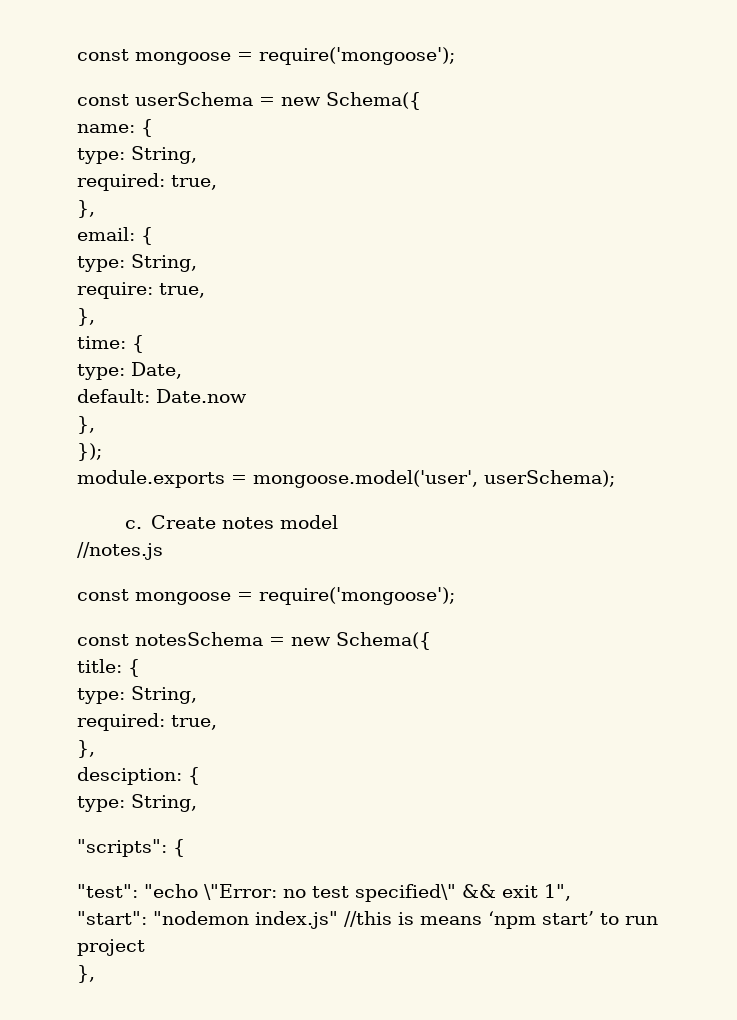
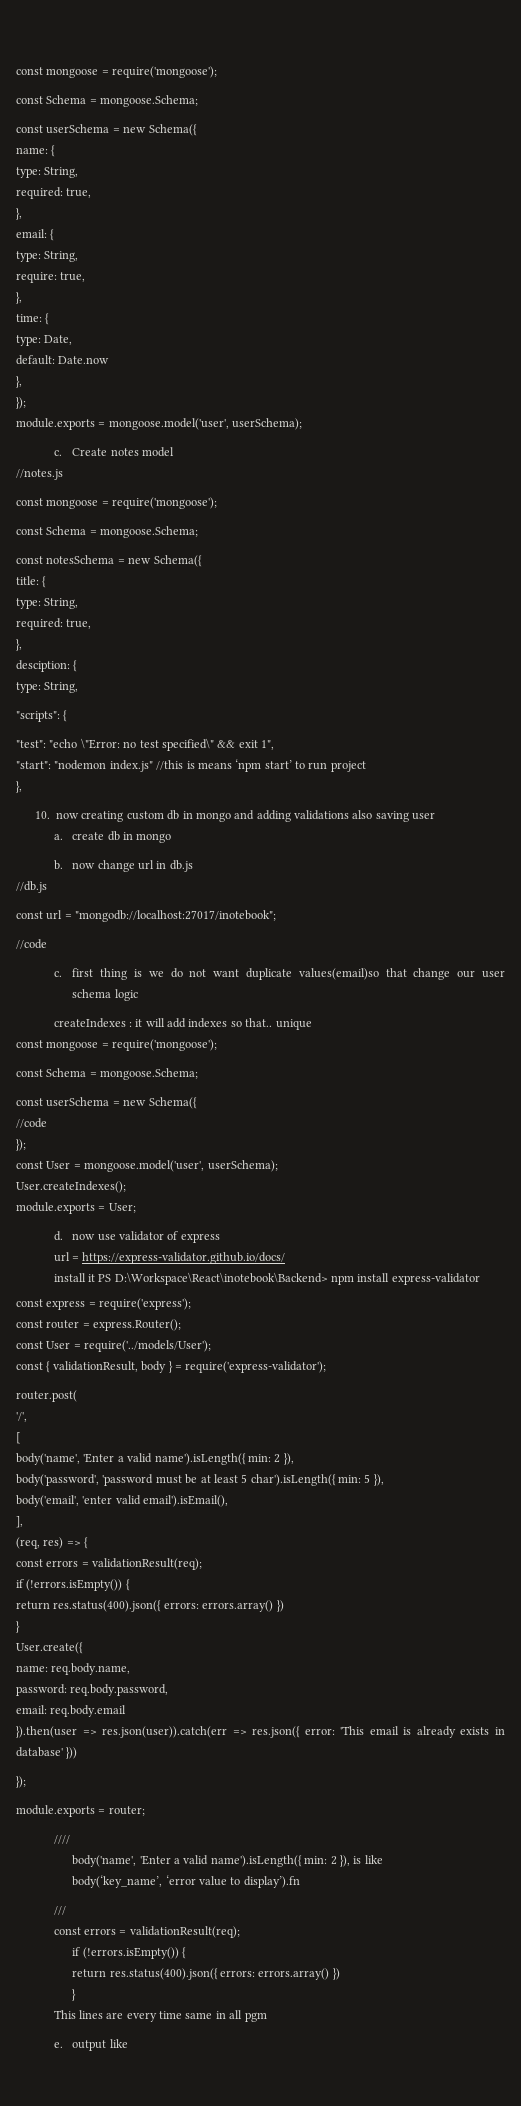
[77,47,455,65] const mongoose = require('mongoose'); -> [16,66,218,78] [16,95,199,107] const mongoose = require('mongoose'); // const Schema = mongoose.Schema;
(455, 596) none -> [16,526,199,538] // const Schema = mongoose.Schema;
(95, 974) none -> [34,810,436,822] [53,831,172,843] [53,860,193,872] [16,881,47,893] [16,910,277,922] [16,939,47,949] [53,968,505,980] [72,989,138,1001] [53,1018,312,1030] [16,1039,218,1051] [16,1068,199,1080] [16,1097,197,1109] [16,1118,47,1128] [16,1139,26,1151] [16,1160,278,1172] [16,1181,126,1193] [16,1202,136,1214] [53,1231,220,1243] [53,1252,286,1264] [53,1272,480,1285] [16,1298,192,1310] [16,1319,182,1331] [16,1340,212,1352] [16,1361,327,1373] [16,1390,77,1402] [16,1412,27,1422] [16,1432,21,1444] [16,1453,294,1465] [16,1474,384,1486] [16,1495,229,1507] [16,1516,23,1528] [16,1537,89,1549] [16,1558,203,1570] [16,1579,130,1591] [16,1600,284,1612] [16,1621,20,1633] [16,1642,83,1654] [16,1663,131,1675] [16,1684,169,1696] [16,1705,127,1717] [16,1726,506,1738] [16,1747,78,1759] [16,1776,26,1788] [16,1805,145,1817] [53,1835,70,1844] [72,1855,383,1867] [72,1875,300,1888] [53,1906,66,1915] [53,1926,240,1938] [72,1947,187,1959] [72,1968,340,1980] [72,1989,77,2001] [53,2010,267,2022] [53,2039,128,2051] // 10. now creating custom db in mongo and adding validations also saving user // a. create db in mongo // b. now change url in db.js // //db.js // const url = "mongodb://localhost:27017/inotebook"; // //code // c. first thing is we do not want duplicate values(email)so that change our user schema logic // createIndexes : it will add indexes so that.. unique // const mongoose = require('mongoose'); // const Schema = mongoose.Schema; // const userSchema = new Schema({ // //code // }); // const User = mongoose.model('user', userSchema); // User.createIndexes(); // module.exports = User; // d. now use validator of express // url = https://express-validator.github.io/docs/ // install it PS D:\Workspace\React\inotebook\Backend> npm install express-validator // const express = require('express'); // const router = express.Router(); // const User = require('../models/User'); // const { validationResult, body } = require('express-validator'); // router.post( // '/', // [ // body('name', 'Enter a valid name').isLength({ min: 2 }), // body('password', 'password must be at least 5 char').isLength({ min: 5 }), // body('email', 'enter valid email').isEmail(), // ], // (req, res) => { // const errors = validationResult(req); // if (!errors.isEmpty()) { // return res.status(400).json({ errors: errors.array() }) // } // User.create({ // name: req.body.name, // password: req.body.password, // email: req.body.email // }).then(user => res.json(user)).catch(err => res.json({ error: 'This email is already exists in database' })) // }); // module.exports = router; // //// // body('name', 'Enter a valid name').isLength({ min: 2 }), is like // body(‘key_name’, ‘error value to display’).fn // /// // const errors = validationResult(req); // if (!errors.isEmpty()) { // return res.status(400).json({ errors: errors.array() }) // } // This lines are every time same in all pgm // e. output like

